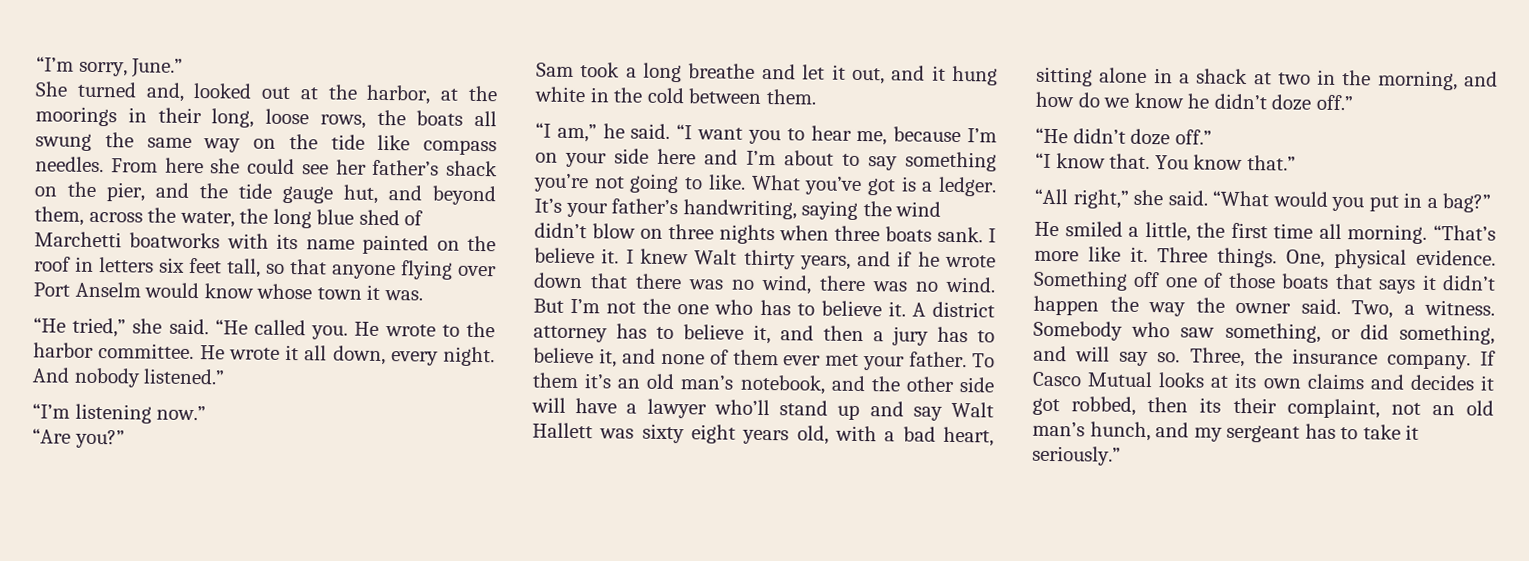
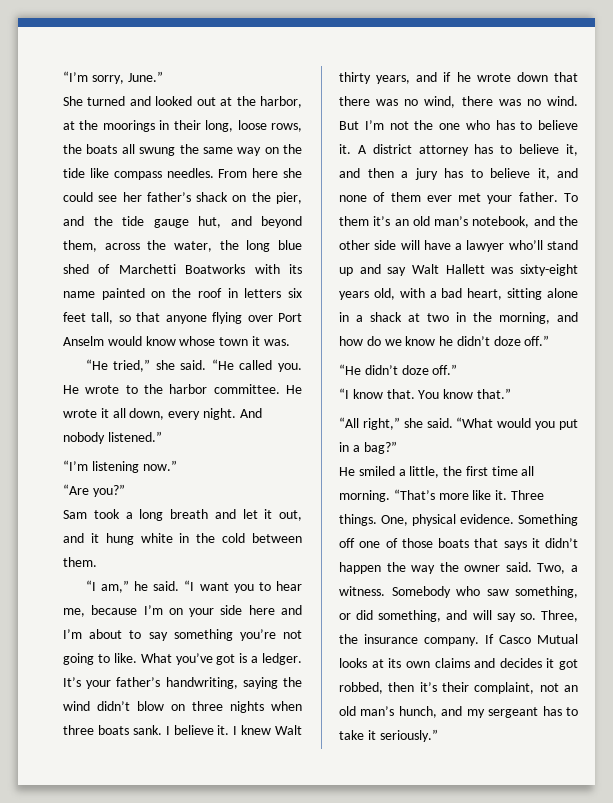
[145,82,185,102] and, -> [129,96,151,106] and
[129,232,221,249] boatworks -> [185,264,246,274] Boatworks
[688,63,756,79] breathe -> [170,509,208,519] breath
[641,423,736,444] sixty eight -> [520,264,578,276] sixty-eight
[1199,397,1222,413] its -> [419,682,437,692] it’s

